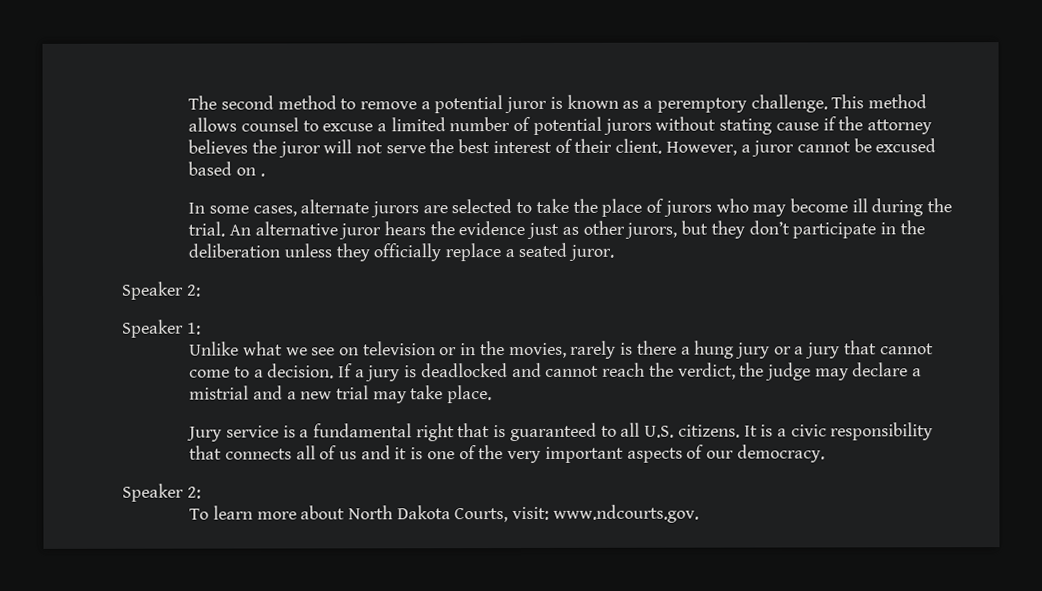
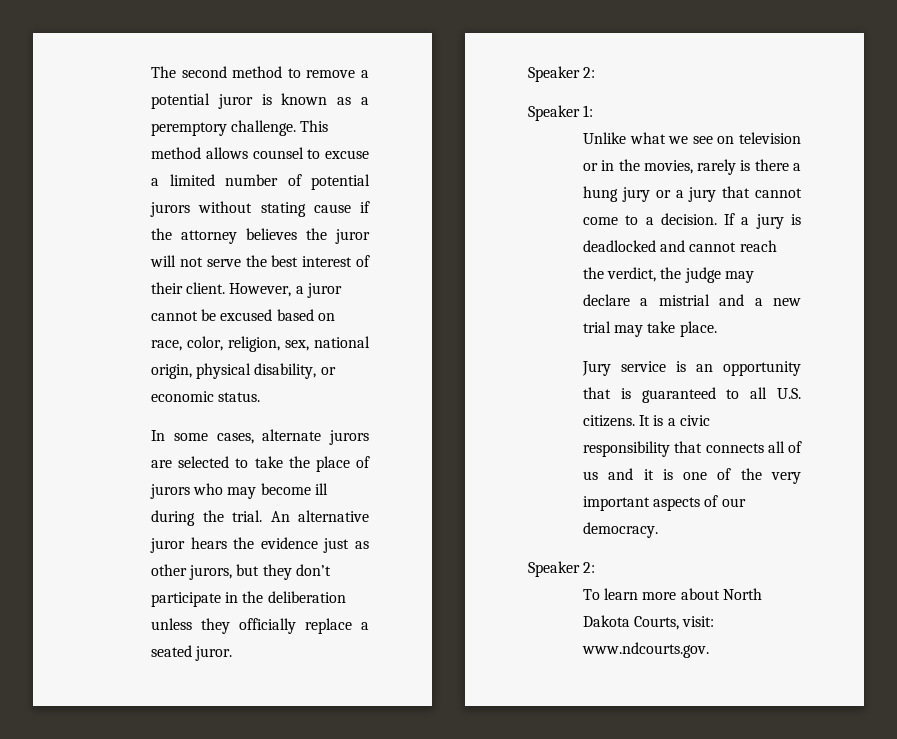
[259,173,265,177] . -> [151,336,370,352] [151,363,336,379] [151,391,261,402] race, color, religion, sex, national origin, physical disability, or economic status.
[299,423,455,442] a fundamental right -> [696,361,801,376] an opportunity

